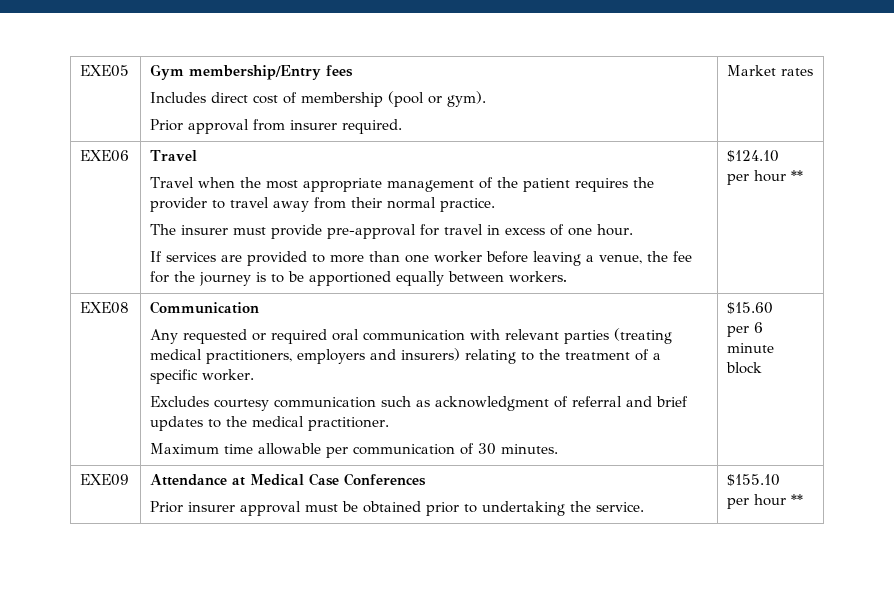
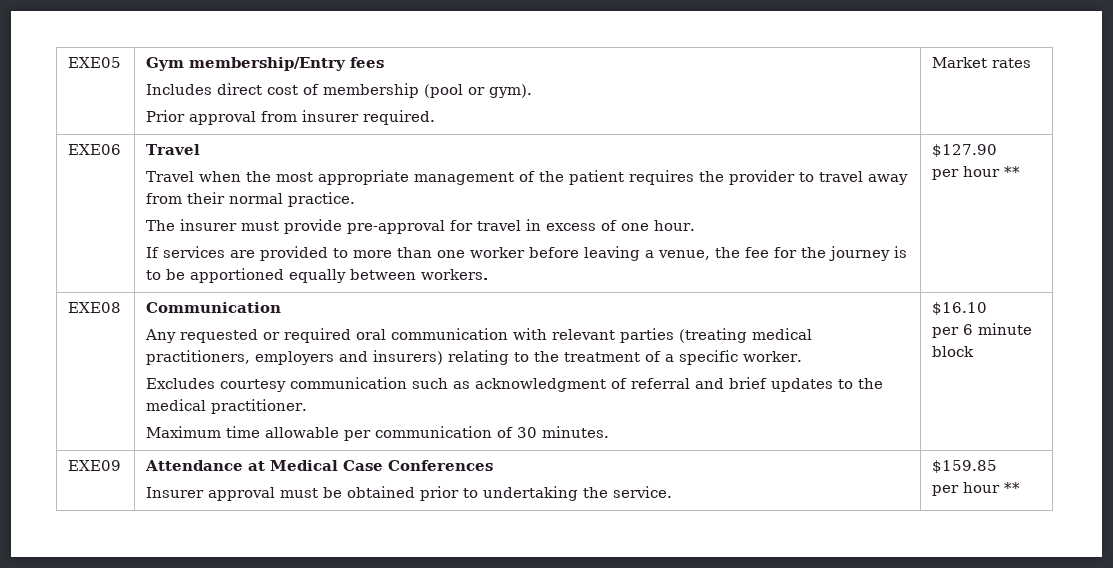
[727,150,780,162] $124.10 -> [932,144,998,157] $127.90
[727,302,774,314] $15.60 -> [932,302,988,315] $16.10
[150,501,236,513] Prior insurer -> [146,487,205,498] Insurer
[727,474,781,486] $155.10 -> [932,460,998,473] $159.85

